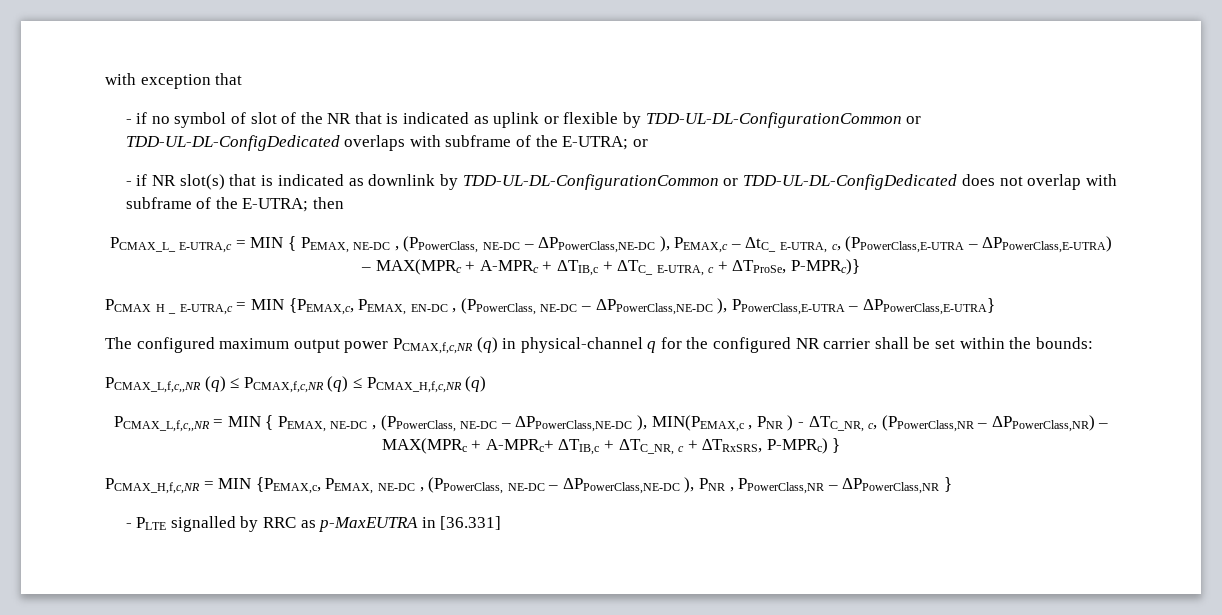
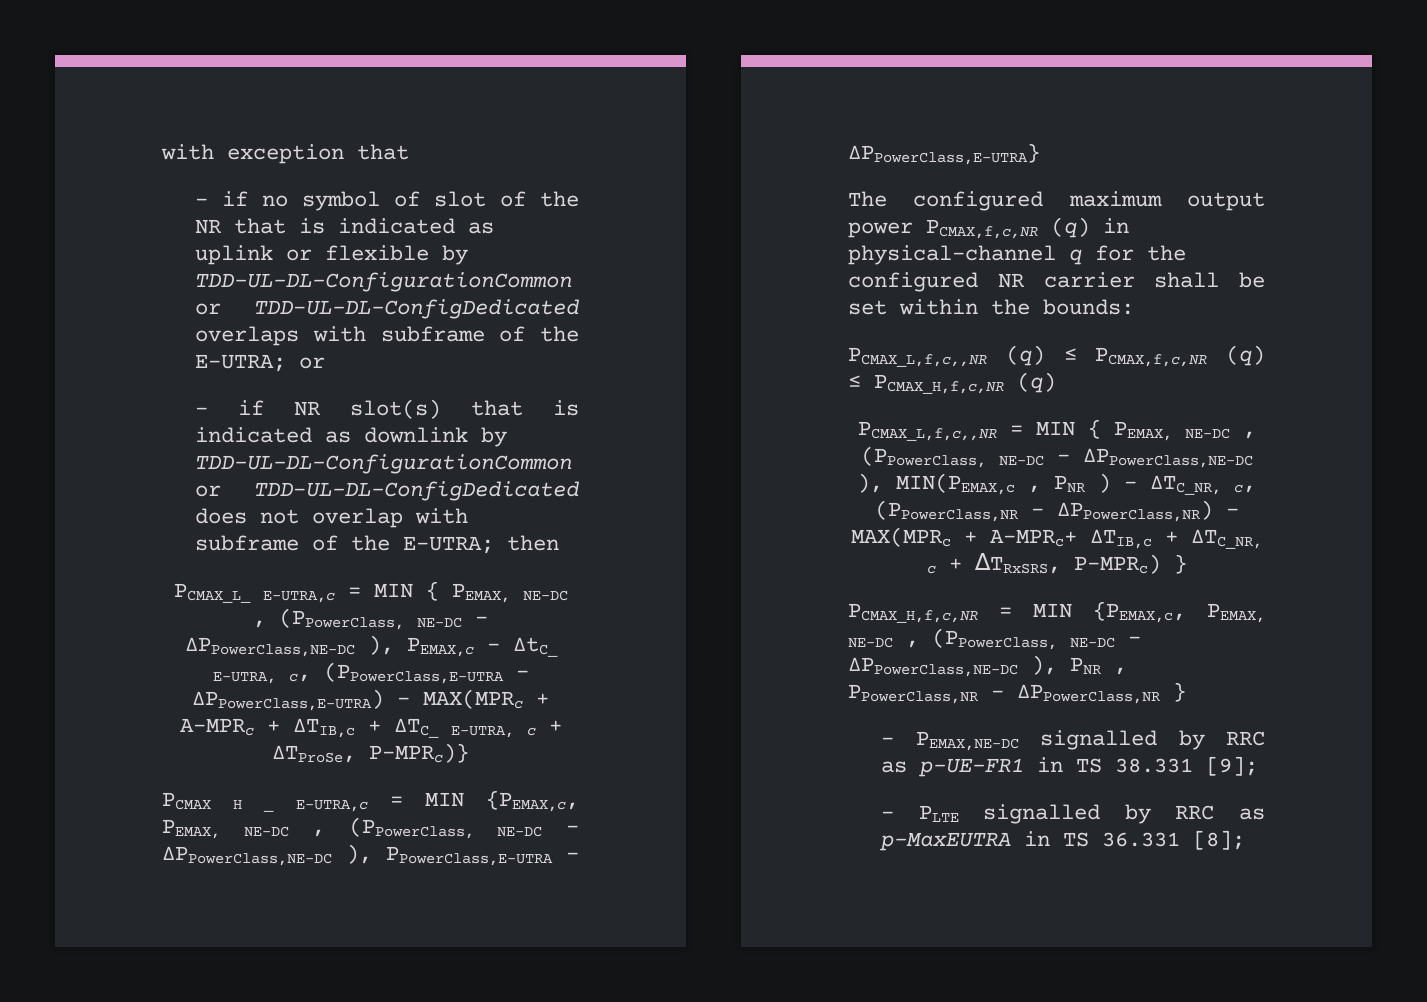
[410,304,448,312] EN-DC -> [243,826,289,837] NE-DC
(953, 484) none -> [881,730,1265,751] [881,756,1259,777] // - PEMAX,NE-DC signalled by RRC as p-UE-FR1 in TS 38.331 [9];
[440,516,502,530] [36.331] -> [1063,830,1246,850] TS 36.331 [8];

